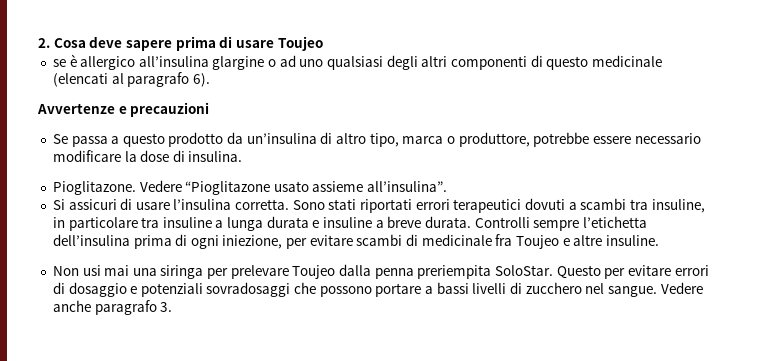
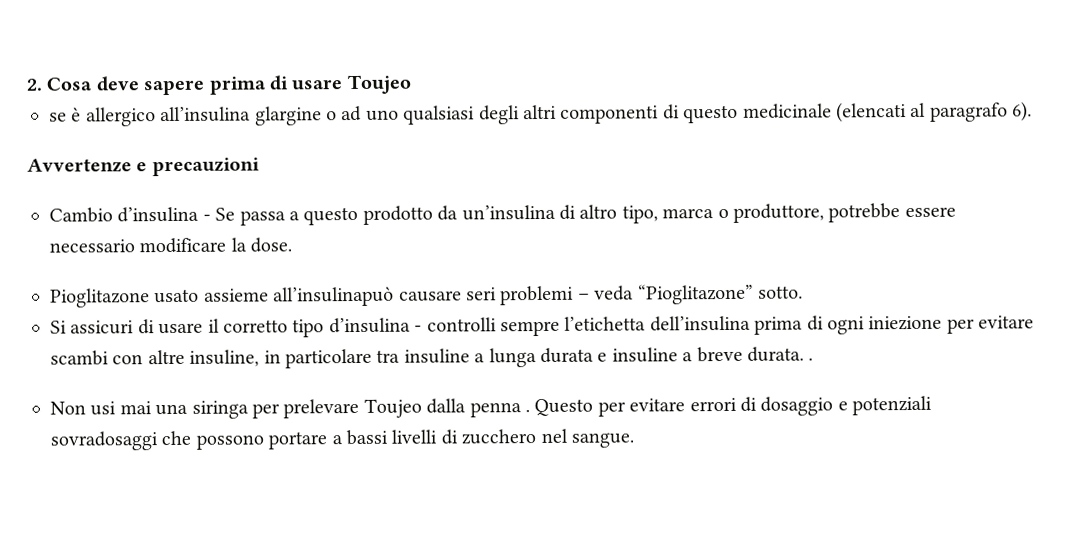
(210, 109) none -> [49,206,211,223] Cambio d’insulina -
[140,150,243,162] [52,180,448,195] [52,198,648,213] dose di insulina. // Pioglitazone. Vedere “Pioglitazone usato assieme all’insulina”. // Si assicuri di usare l’insulina corretta. Sono stati riportati errori terapeutici dovuti a scambi tra -> [250,237,293,253] [50,283,803,308] [50,315,1035,338] [50,349,185,366] dose. // Pioglitazone usato assieme all’insulinapuò causare seri problemi – veda “Pioglitazone” sotto. // Si assicuri di usare il corretto tipo d’insulina - controlli sempre l’etichetta dell’insulina prima di ogni iniezione per evitare scambi con altre
[474,216,647,231] [52,234,659,249] Controlli sempre l’etichetta dell’insulina prima di ogni iniezione, per evitare scambi di medicinale fra Toujeo e altre insuline. -> [808,357,814,361] .
[417,265,553,279] preriempita SoloStar. -> [525,409,530,413] .
[660,282,703,294] [52,300,173,315] Vedere anche paragrafo 3. -> (634, 440) none

